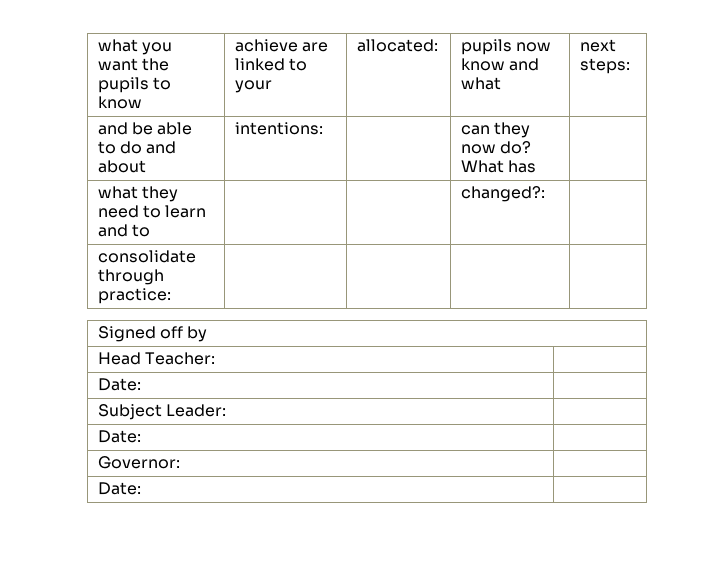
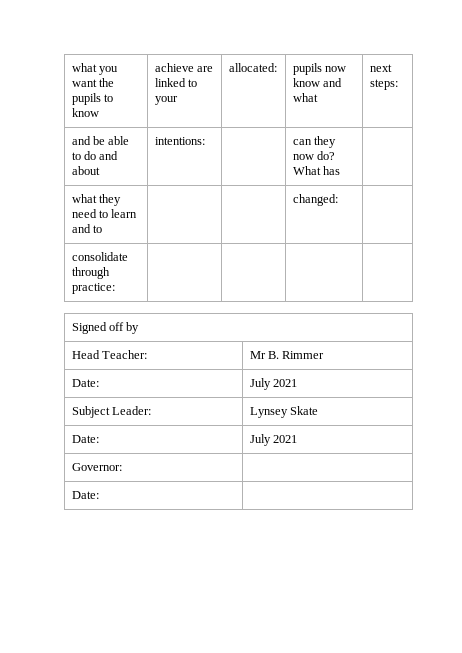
[460,186,545,202] changed?: -> [292,194,338,206] changed:
[97,378,141,391] // Date: | -> [249,351,325,359] [71,379,99,387] [249,378,297,390] Mr B. Rimmer // Date: | July 2021
[97,430,141,443] // Date: | -> [249,406,318,418] [71,435,99,443] [249,434,297,446] Lynsey Skate // Date: | July 2021

